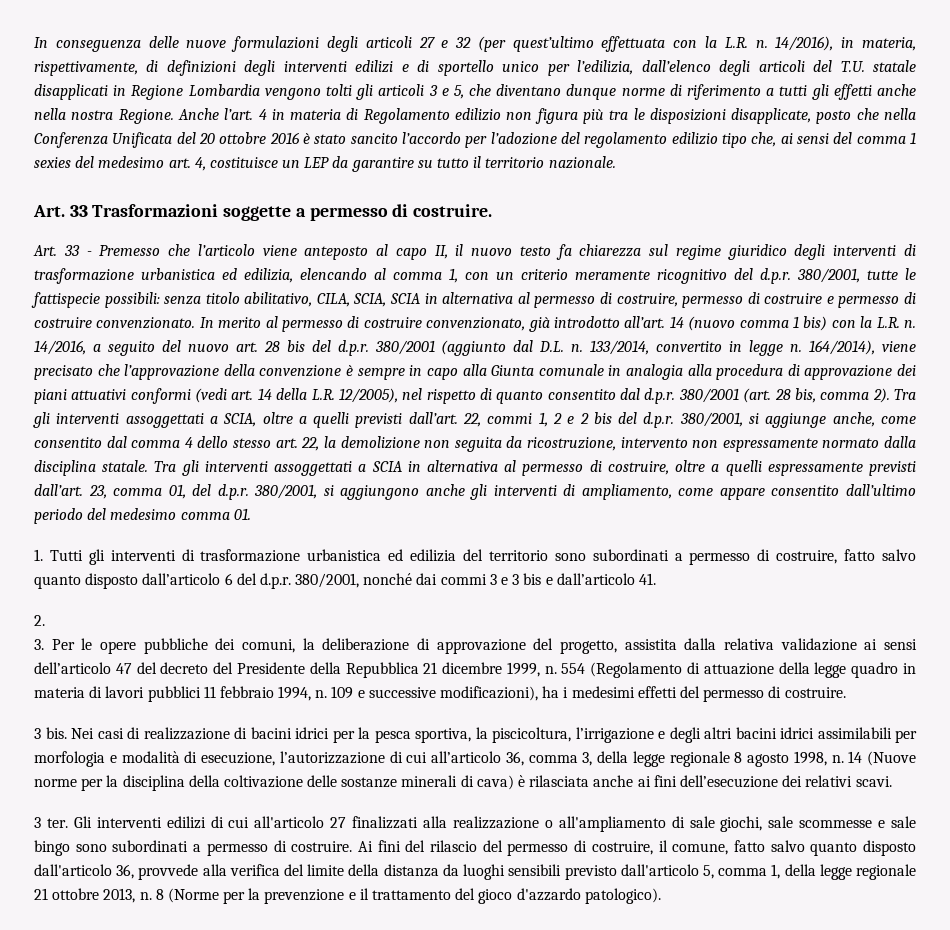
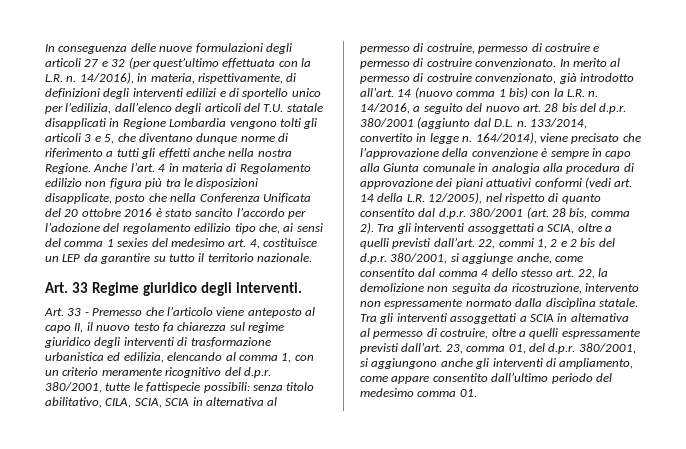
[92,204,493,221] Trasformazioni soggette a permesso di costruire. -> [91,282,302,296] Regime giuridico degli interventi.
[34,549,917,565] [34,573,656,589] [34,615,45,626] [34,638,917,654] [34,662,916,678] [34,686,846,702] [34,727,917,743] [34,751,916,767] [34,775,892,791] [34,816,916,832] [34,840,917,856] [34,864,917,880] [34,888,661,904] // 1. Tutti gli interventi di trasformazione urbanistica ed edilizia del territorio sono subordinati a permesso di costruire, fatto salvo quanto disposto dall’articolo 6 del d.p.r. 380/2001, nonché dai commi 3 e 3 bis e dall’articolo 41. // 2. // 3. Per le opere pubbliche dei comuni, la deliberazione di approvazione del progetto, assistita dalla relativa validazione ai sensi dell’articolo 47 del decreto del Presidente della Repubblica 21 dicembre 1999, n. 554 (Regolamento di attuazione della legge quadro in materia di lavori pubblici 11 febbraio 1994, n. 109 e successive modificazioni), ha i medesimi effetti del permesso di costruire. // 3 bis. Nei casi di realizzazione di bacini idrici per la pesca sportiva, la piscicoltura, l’irrigazione e degli altri bacini idrici assimilabili per morfologia e modalità di esecuzione, l’autorizzazione di cui all’articolo 36, comma 3, della legge regionale 8 agosto 1998, n. 14 (Nuove norme per la disciplina della coltivazione delle sostanze minerali di cava) è rilasciata anche ai fini dell’esecuzione dei relativi scavi. // 3 ter. Gli interventi edilizi di cui all'articolo 27 finalizzati alla realizzazione o all'ampliamento di sale giochi, sale scommesse e sale bingo sono subordinati a permesso di costruire. Ai fini del rilascio del permesso di costruire, il comune, fatto salvo quanto disposto dall'articolo 36, provvede alla verifica del limite della distanza da luoghi sensibili previsto dall'articolo 5, comma 1, della legge regionale 21 ottobre 2013, n. 8 (Norme per la prevenzione e il trattamento del gioco d'azzardo patologico). -> (477, 393) none

